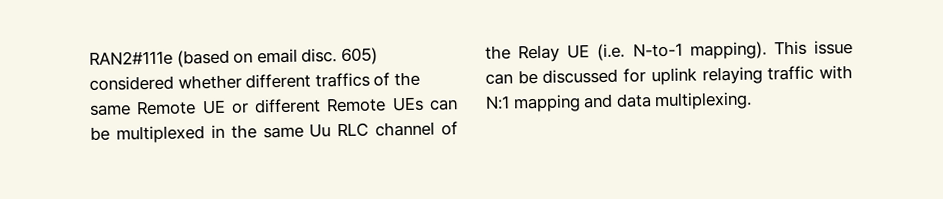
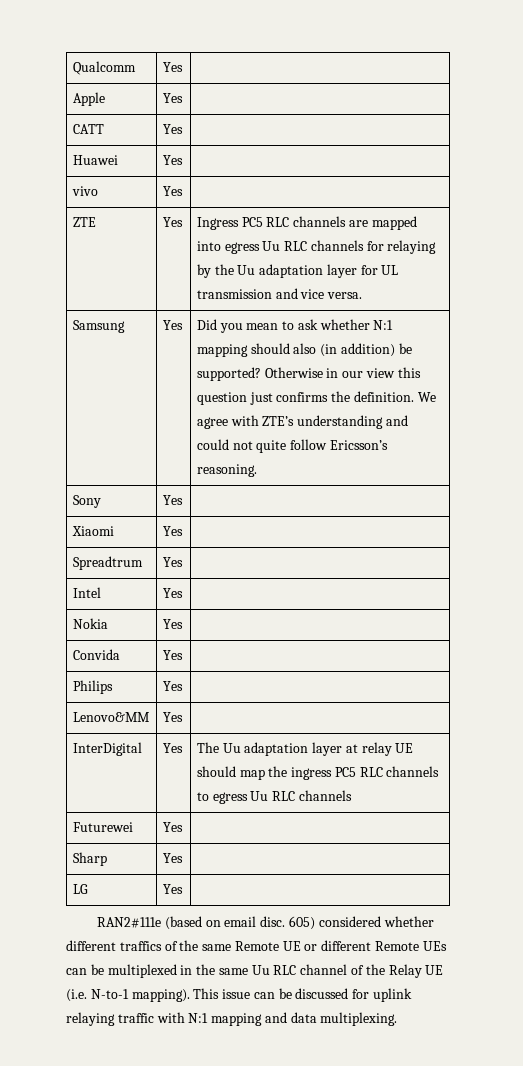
(89, 58) none -> [72,61,136,75] [162,62,183,72] [72,92,105,106] [162,93,183,103] [72,124,104,134] [162,124,183,134] [72,155,118,165] [162,155,183,165] [71,186,98,196] [162,186,183,196] [72,217,96,227] [162,217,183,227] [196,216,417,230] [196,240,437,254] [196,264,399,278] [196,288,363,299] [72,320,125,333] [162,320,183,330] [196,319,394,333] [196,343,412,357] [196,367,421,381] [196,391,436,405] [196,415,408,429] [196,439,388,453] [196,464,257,477] [72,495,101,508] [162,495,183,505] [71,526,114,536] [162,526,183,536] [72,556,143,570] [162,557,183,567] [72,587,101,598] [162,588,183,598] [72,618,108,629] [162,619,183,629] [72,649,120,660] [162,650,183,660] [72,680,113,694] [162,681,183,691] [72,712,150,722] [162,712,183,722] [72,742,142,756] [162,743,183,753] [196,742,414,756] [196,766,440,780] [196,790,352,804] [72,822,133,832] [162,822,183,832] [72,852,107,866] [162,853,183,863] [72,884,88,894] [162,884,183,894] Qualcomm | Yes | // Apple | Yes | // CATT | Yes | // Huawei | Yes | // vivo | Yes | // ZTE | Yes | Ingress PC5 RLC channels are mapped into egress Uu RLC channels for relaying by the Uu adaptation layer for UL transmission and vice versa. // Samsung | Yes | Did you mean to ask whether N:1 mapping should also (in addition) be supported? Otherwise in our view this question just confirms the definition. We agree with ZTE’s understanding and could not quite follow Ericsson’s reasoning. // Sony | Yes | // Xiaomi | Yes | // Spreadtrum | Yes | // Intel | Yes | // Nokia | Yes | // Convida | Yes | // Philips | Yes | // Lenovo&MM | Yes | // InterDigital | Yes | The Uu adaptation layer at relay UE should map the ingress PC5 RLC channels to egress Uu RLC channels // Futurewei | Yes | // Sharp | Yes | // LG | Yes | //

